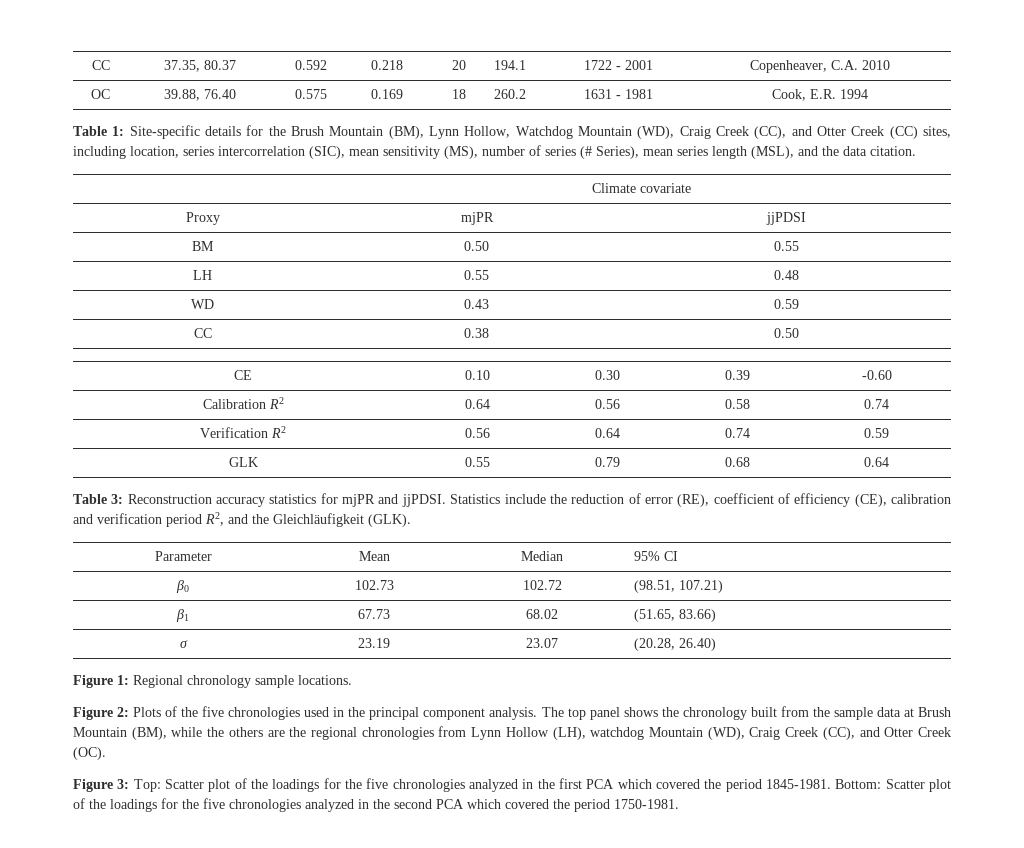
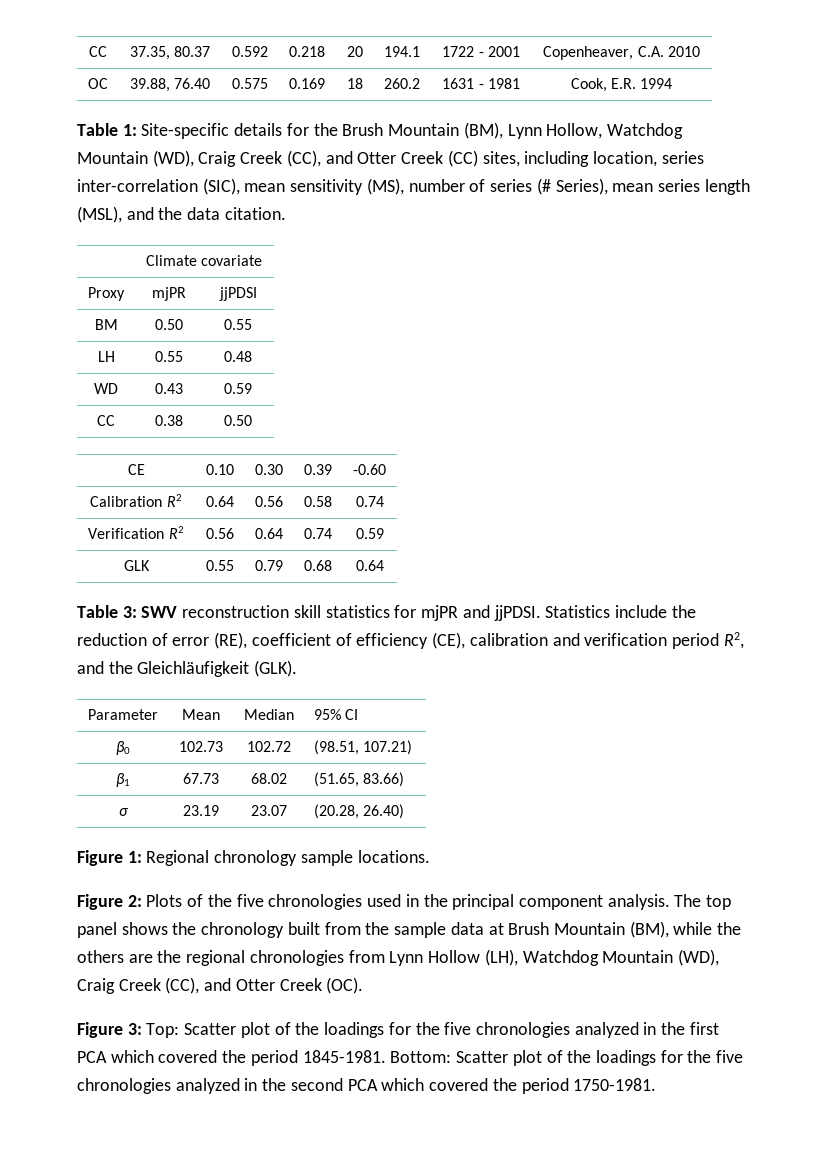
[218,146,305,156] intercorrelation -> [77,179,198,192] inter-correlation
[127,494,266,507] Reconstruction accuracy -> [141,605,321,618] SWV reconstruction skill
[590,727,645,740] watchdog -> [522,950,599,966] Watchdog

